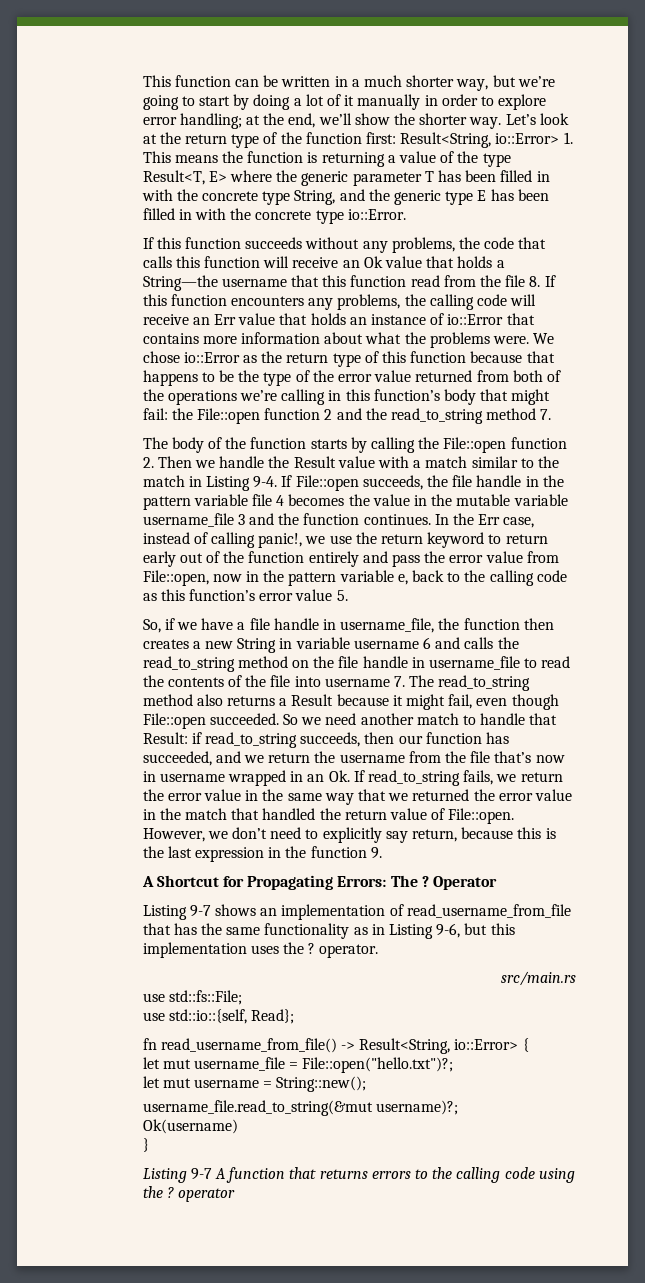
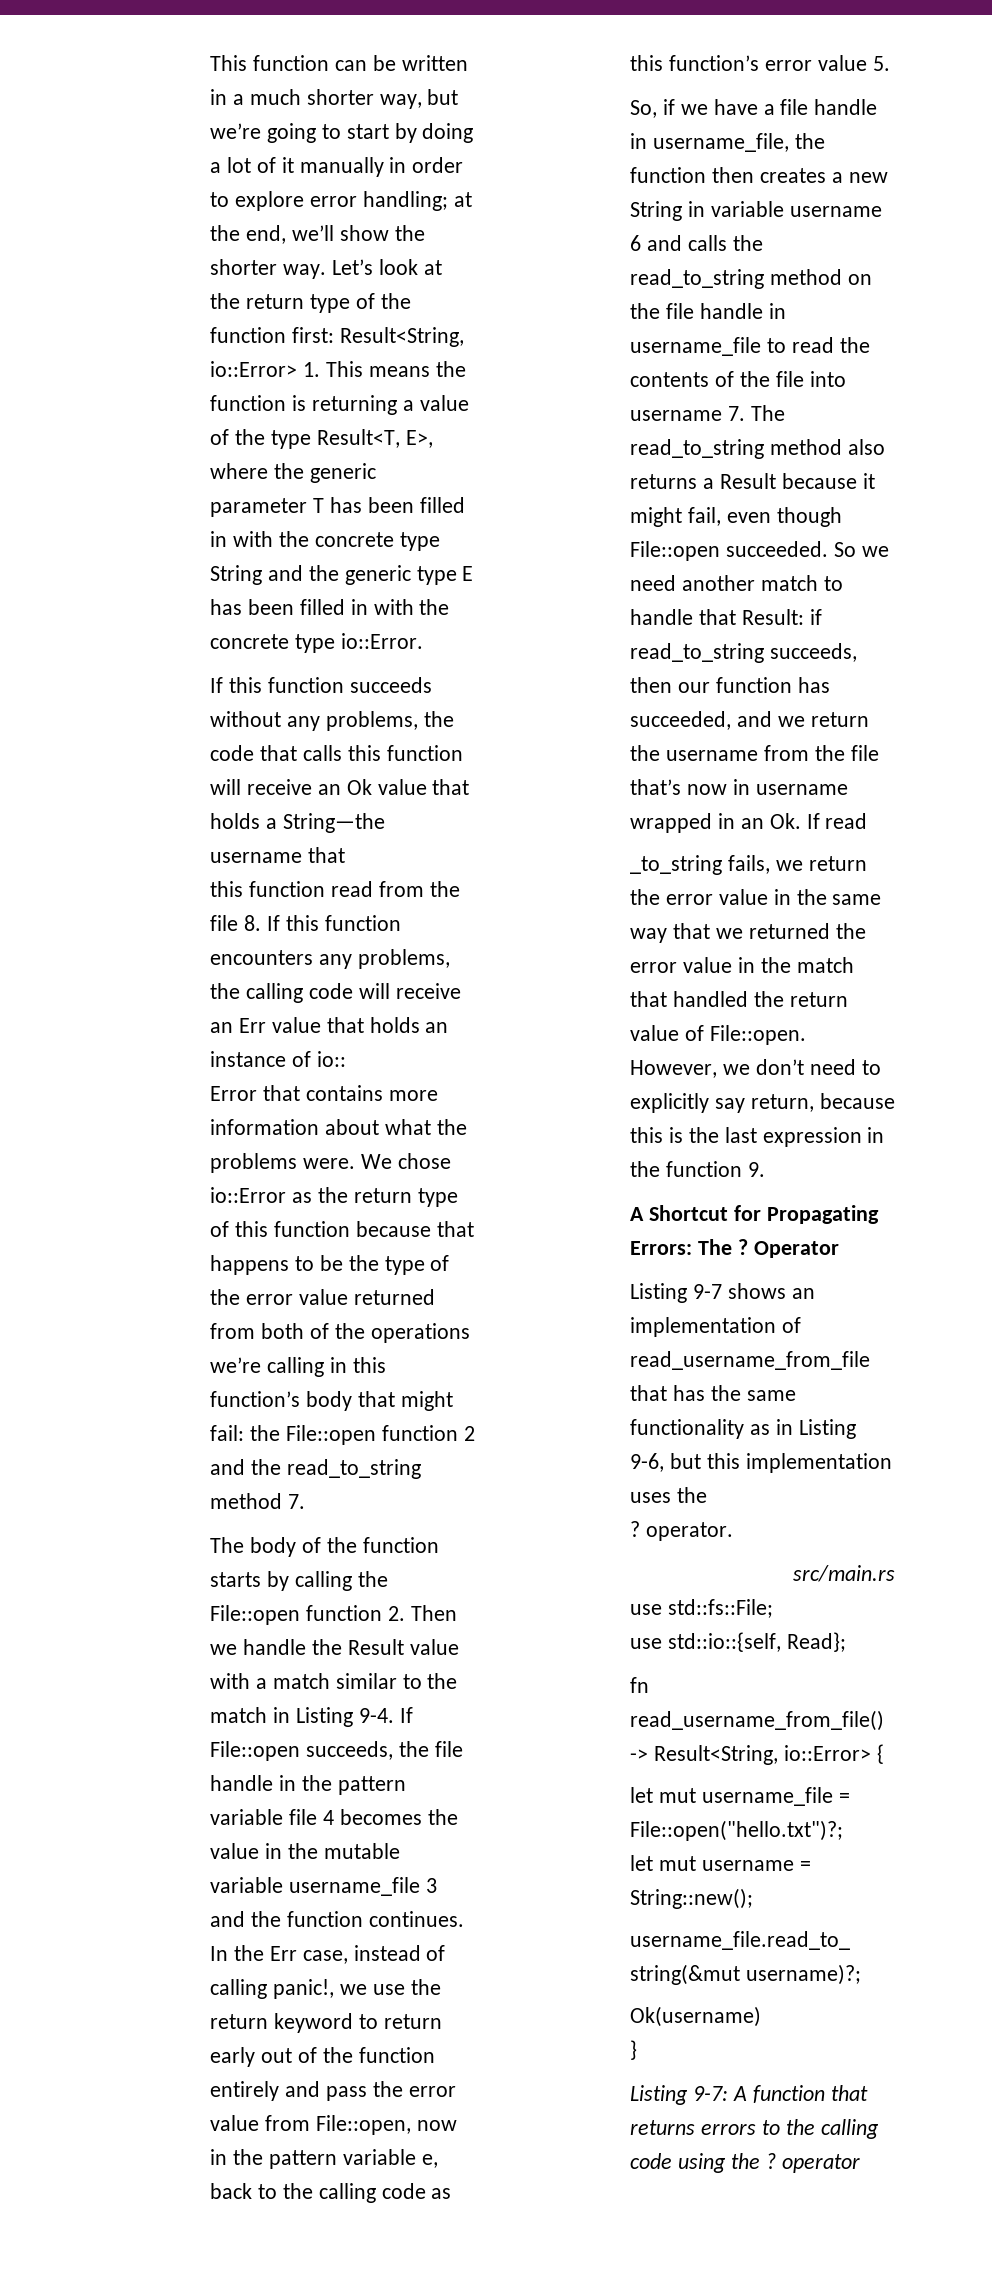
[208,171,227,182] E> -> [405,430,433,448] E>,
[294,190,336,205] String, -> [210,565,263,585] String
(320, 281) none -> (346, 855) //
[447,314,504,325] io::Error -> [317,1051,347,1067] [210,1086,258,1101] io:: // Error
[367,770,460,786] read_to_string -> [825,813,868,829] [630,855,723,875] read // _to_string
(305, 948) none -> (708, 1495) //
[190,1168,212,1180] 9-7 -> [693,2086,729,2101] 9-7:

